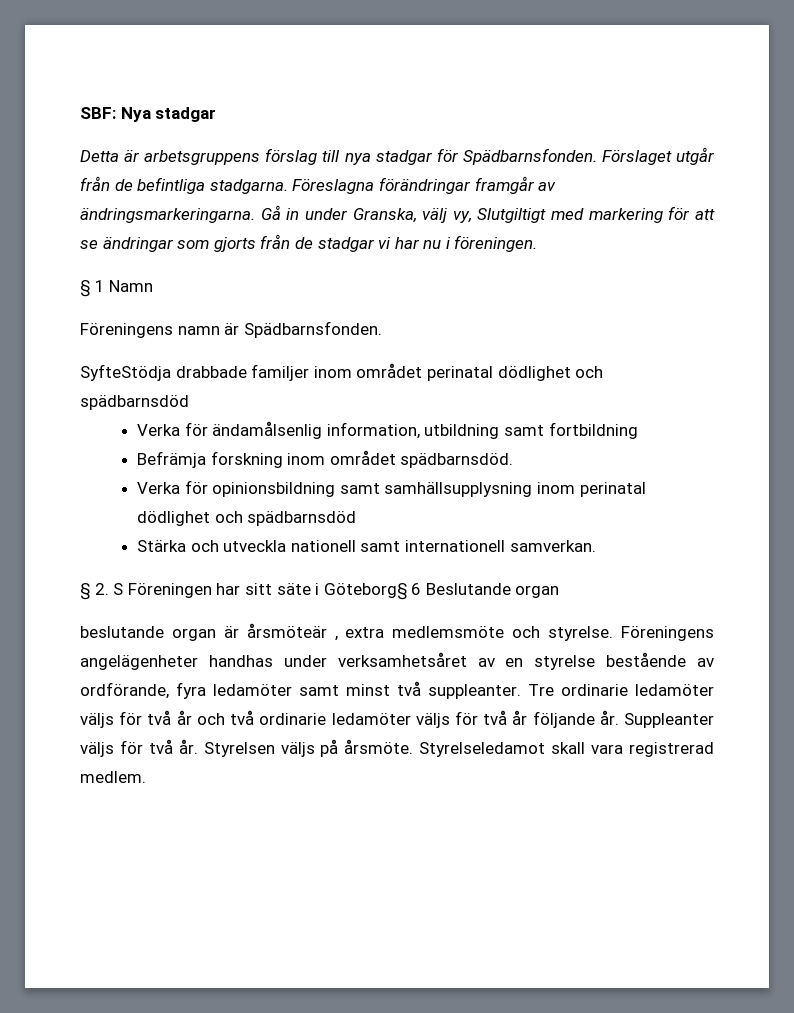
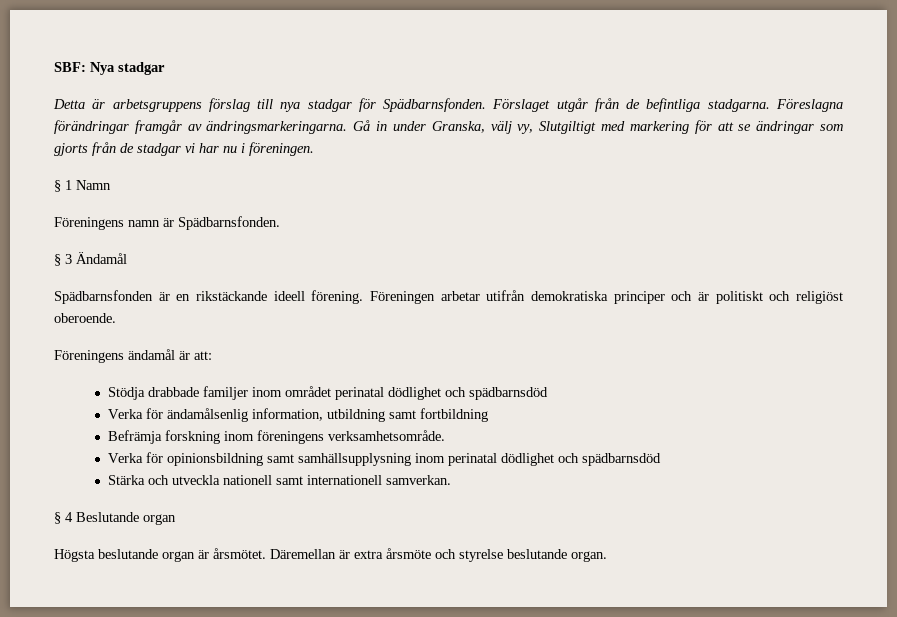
[80,364,171,381] SyfteStödja -> [54,252,127,266] [54,290,843,304] [54,313,116,323] [54,349,212,363] [107,387,145,400] § 3 Ändamål // Spädbarnsfonden är en rikstäckande ideell förening. Föreningen arbetar utifrån demokratiska principer och är politiskt och religiöst oberoende. // Föreningens ändamål är att: // Stödja
[329,450,514,468] området spädbarnsdöd. -> [256,430,445,444] föreningens verksamhetsområde.
[94,583,422,600] 2. S Föreningen har sitt säte i Göteborg§ 6 -> [65,512,73,522] 4
(560, 591) none -> [54,549,95,562] Högsta
[246,623,714,641] [80,652,714,670] [80,681,714,699] [80,710,714,728] [80,739,715,757] [80,771,146,783] årsmöteär , extra medlemsmöte och styrelse. Föreningens angelägenheter handhas under verksamhetsåret av en styrelse bestående av ordförande, fyra ledamöter samt minst två suppleanter. Tre ordinarie ledamöter väljs för två år och två ordinarie ledamöter väljs för två år följande år. Suppleanter väljs för två år. Styrelsen väljs på årsmöte. Styrelseledamot skall vara registrerad medlem. -> [213,548,607,562] årsmötet. Däremellan är extra årsmöte och styrelse beslutande organ.

